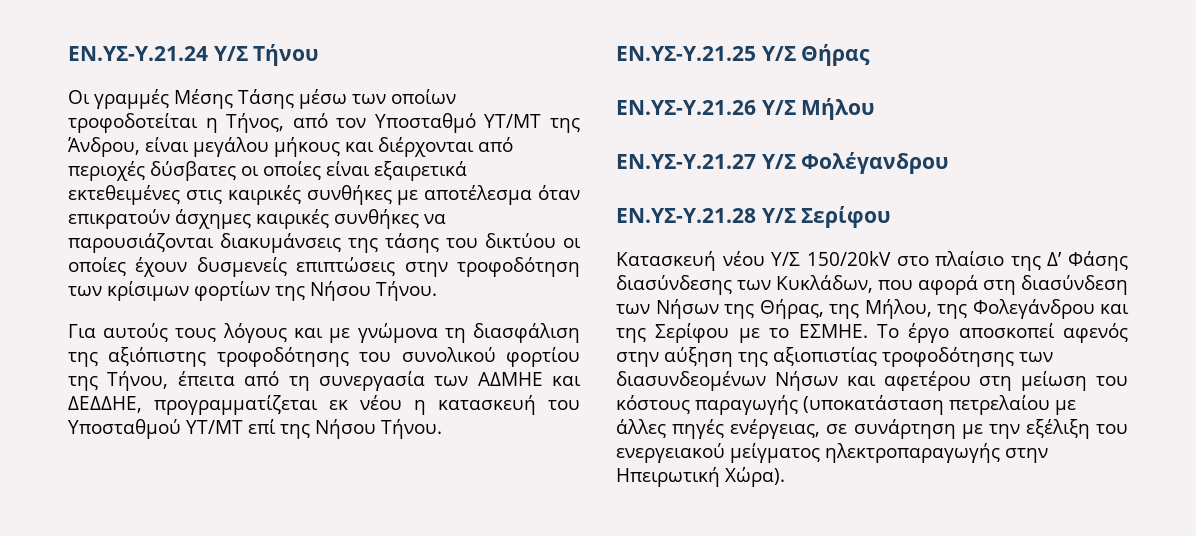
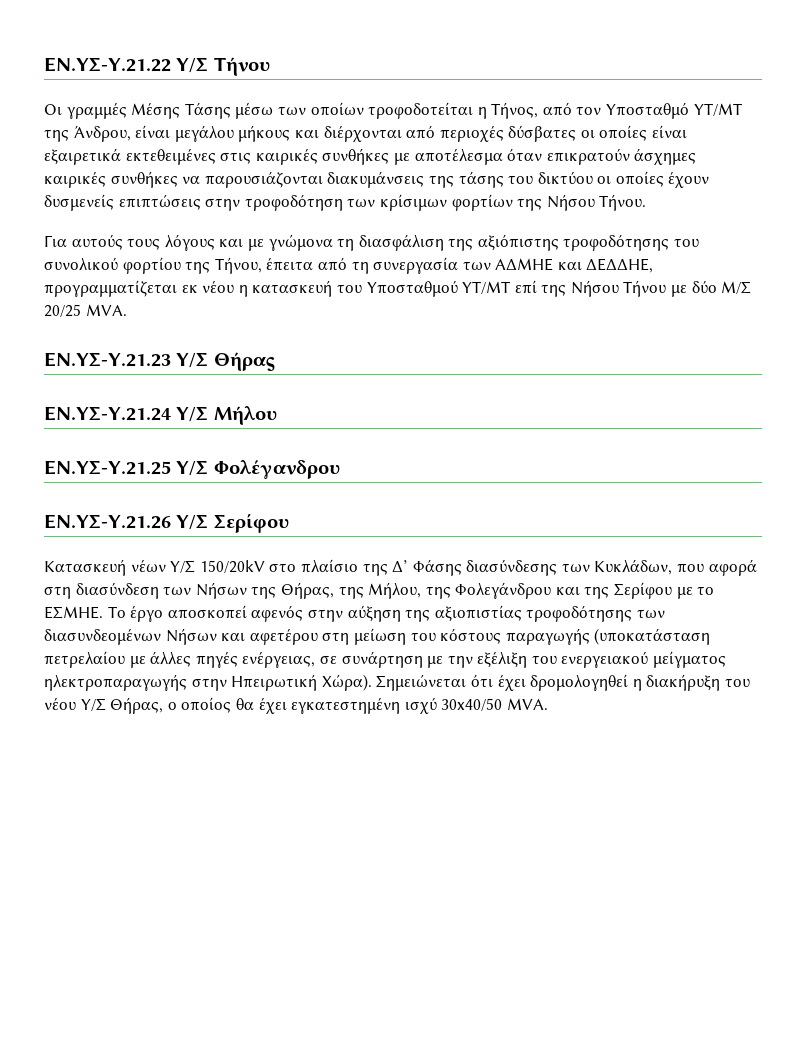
[68,46,208,61] ΕΝ.ΥΣ-Υ.21.24 -> [44,57,171,72] ΕΝ.ΥΣ-Υ.21.22
[381,419,442,439] Τήνου. -> [623,280,752,297] [44,304,127,317] [44,352,275,371] [44,406,277,425] Τήνου με δύο Μ/Σ 20/25 MVA. // ΕΝ.ΥΣ-Υ.21.23 Υ/Σ Θήρας // ΕΝ.ΥΣ-Υ.21.24 Υ/Σ Μήλου
[801,44,871,66] Θήρας -> [213,460,340,479] Φολέγανδρου
[801,98,876,120] [616,152,950,174] [616,208,796,223] Μήλου // ΕΝ.ΥΣ-Υ.21.27 Υ/Σ Φολέγανδρου // ΕΝ.ΥΣ-Υ.21.28 Υ/Σ -> (209, 522) none
[722,251,765,266] νέου -> [130,559,166,572] νέων
(785, 477) none -> [376,674,750,691] [44,697,548,714] Σημειώνεται ότι έχει δρομολογηθεί η διακήρυξη του νέου Υ/Σ Θήρας, ο οποίος θα έχει εγκατεστημένη ισχύ 30x40/50 MVA.

